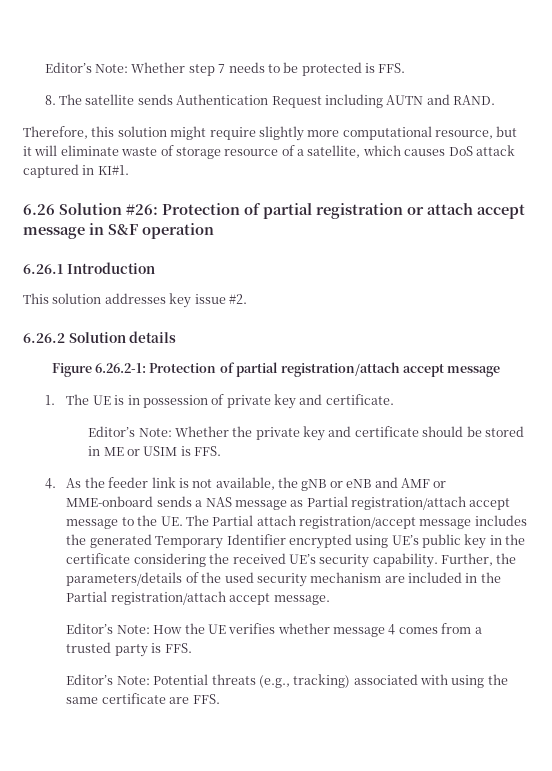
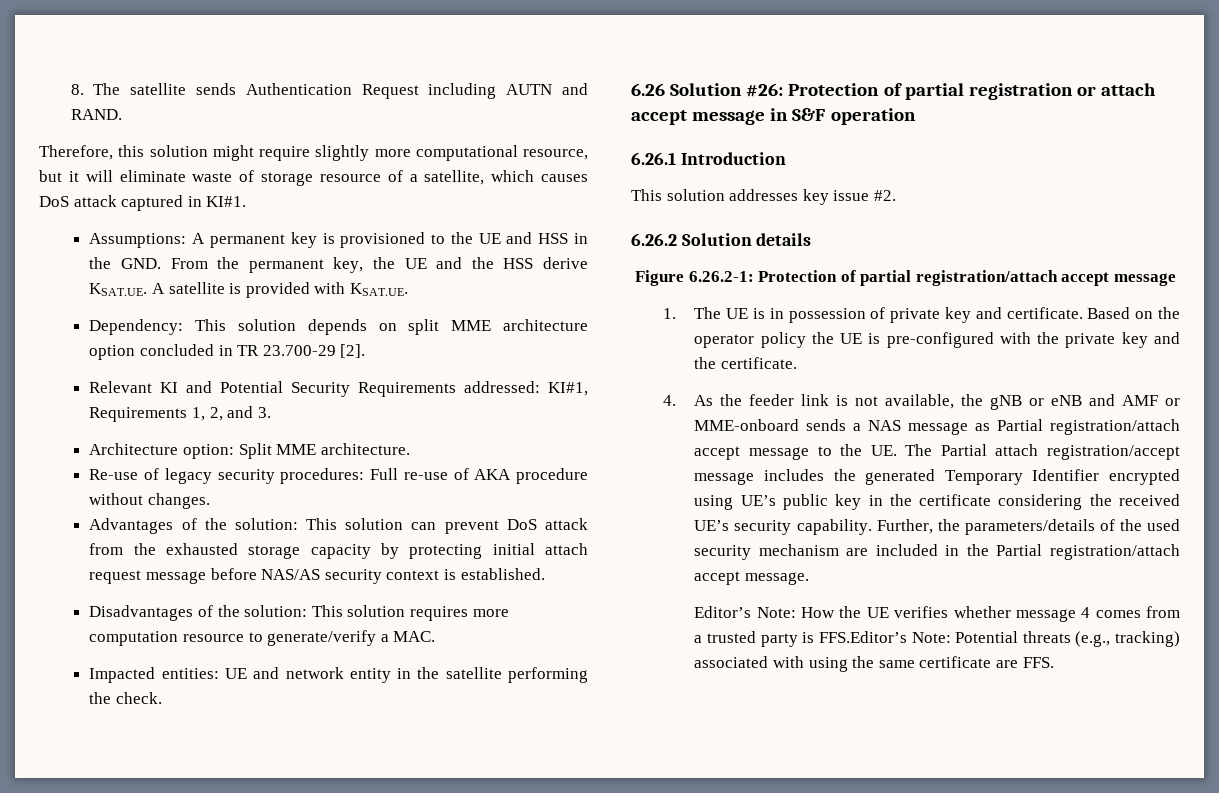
[44,62,406,76] Editor’s Note: Whether step 7 needs to be protected is FFS. // -> (70, 89) none
(129, 170) none -> [89,232,589,248] [89,257,589,273] [89,282,408,298] [89,319,588,335] [89,344,366,360] [89,381,589,397] [89,406,271,422] [89,443,410,459] [89,468,589,484] [89,493,210,509] [89,518,589,534] [89,543,588,559] [89,568,545,584] [89,605,509,621] [89,630,436,646] [89,667,588,683] [89,692,162,704] // Assumptions: A permanent key is provisioned to the UE and HSS in the GND. From the permanent key, the UE and the HSS derive KSAT.UE. A satellite is provided with KSAT.UE. // Dependency: This solution depends on split MME architecture option concluded in TR 23.700-29 [2]. // Relevant KI and Potential Security Requirements addressed: KI#1, Requirements 1, 2, and 3. // Architecture option: Split MME architecture. // Re-use of legacy security procedures: Full re-use of AKA procedure without changes. // Advantages of the solution: This solution can prevent DoS attack from the exhausted storage capacity by protecting initial attach request message before NAS/AS security context is established. // Disadvantages of the solution: This solution requires more computation resource to generate/verify a MAC. // Impacted entities: UE and network entity in the satellite performing the check.
[88,426,524,441] [88,446,221,456] // Editor’s Note: Whether the private key and certificate should be stored in ME or USIM is FFS. -> [1087,307,1180,319] [694,332,1180,348] [694,357,797,369] Based on the operator policy the UE is pre-configured with the private key and the certificate.
[164,643,192,653] [66,674,114,685] FFS. // Editor’s -> [818,631,907,643] FFS.Editor’s

